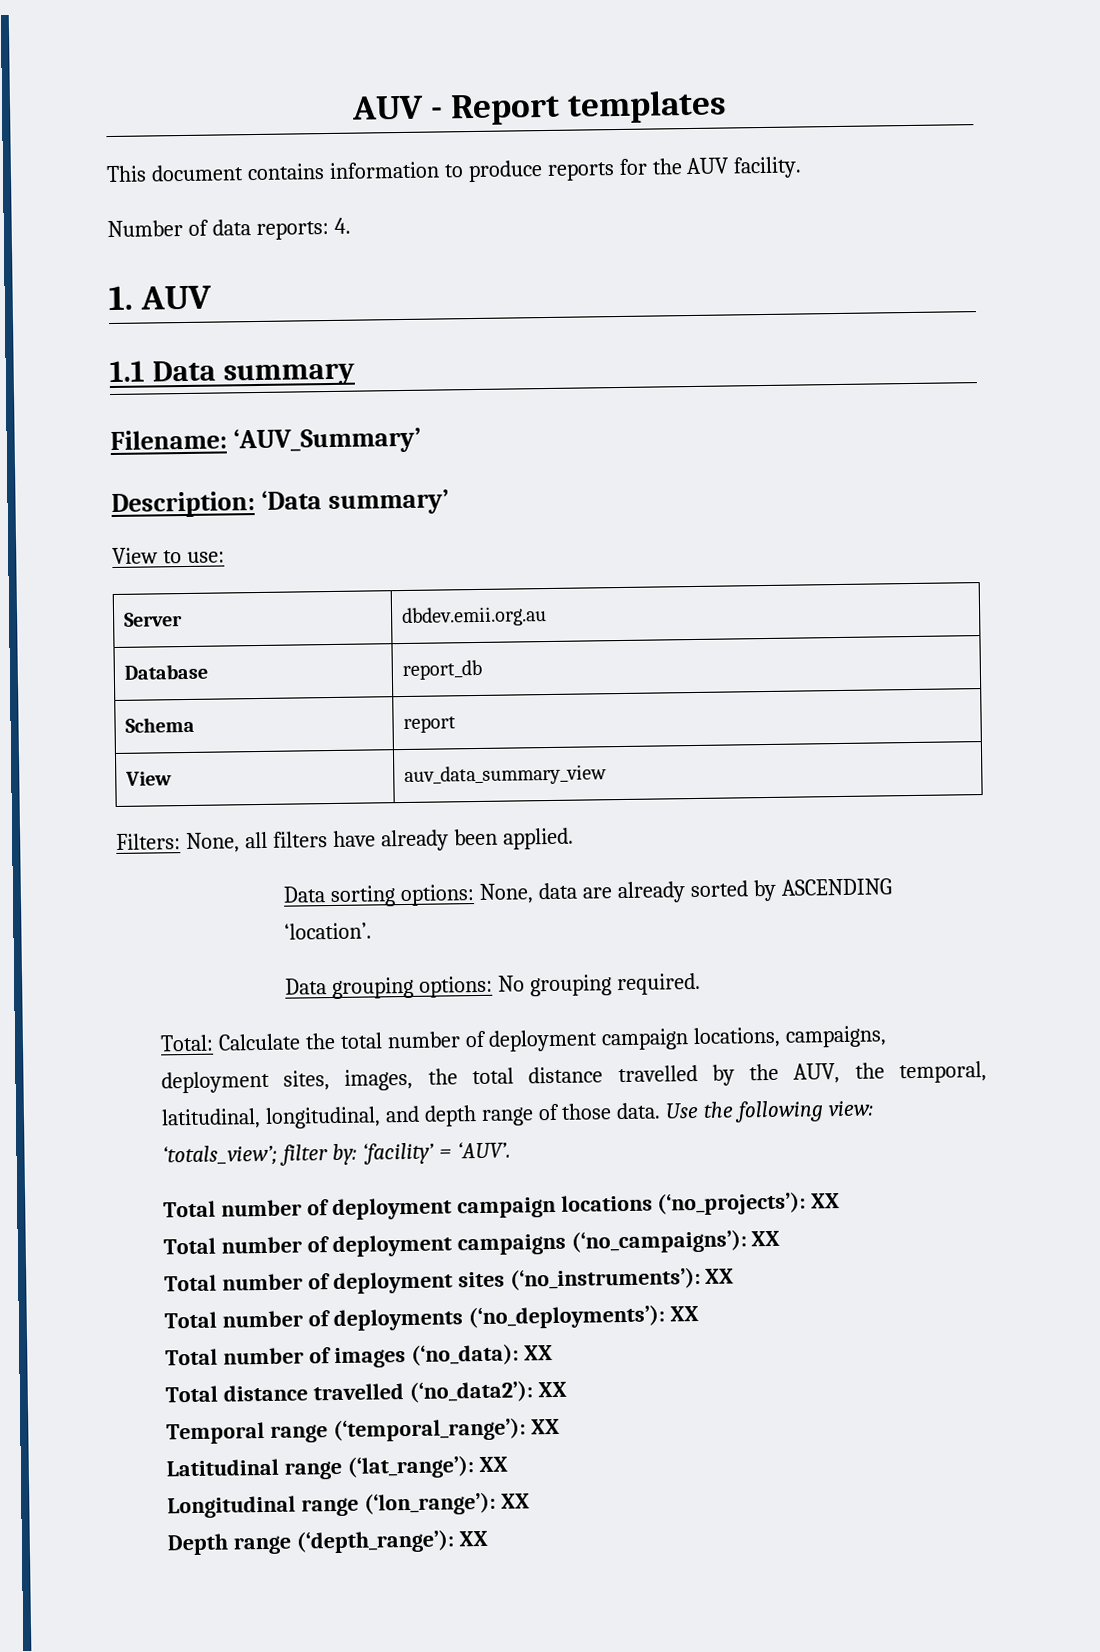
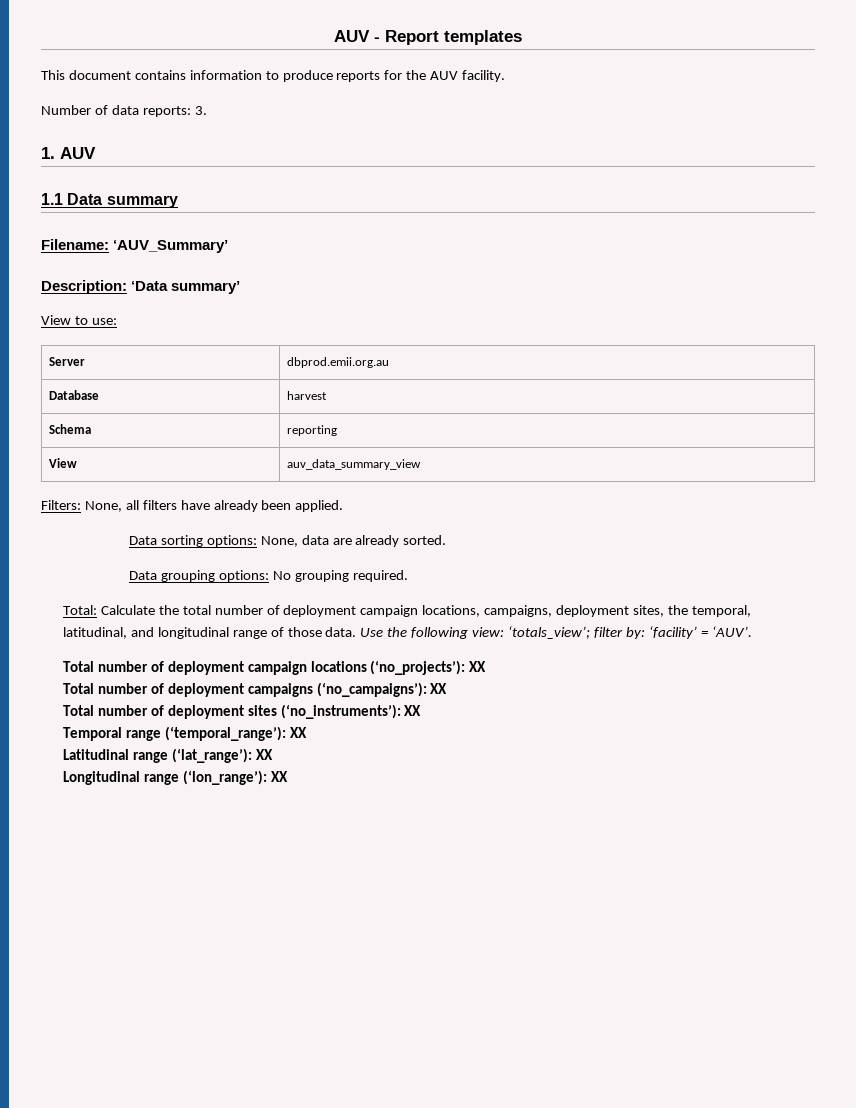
[333,217,351,234] 4. -> [194,106,207,115] 3.
[401,606,548,628] dbdev.emii.org.au -> [287,357,390,368] dbprod.emii.org.au
[402,659,483,681] report_db -> [287,391,328,400] harvest
[403,716,457,734] report -> [287,425,338,436] reporting
[689,878,892,902] [284,922,373,940] sorted by ASCENDING ‘location’. -> [403,535,447,545] sorted.
[344,1060,988,1091] [160,1105,477,1130] images, the total distance travelled by the AUV, the temporal, latitudinal, longitudinal, and depth -> [667,605,751,617] [62,627,229,639] the temporal, latitudinal, and longitudinal
[163,1304,699,1332] [164,1343,553,1369] [164,1380,567,1403] // Total number of deployments (‘no_deployments’): XX // Total number of images (‘no_data): XX // Total distance travelled (‘no_data2’): XX -> (422, 710) none
[166,1529,488,1556] // Depth range (‘depth_range’): XX -> (288, 776) none

